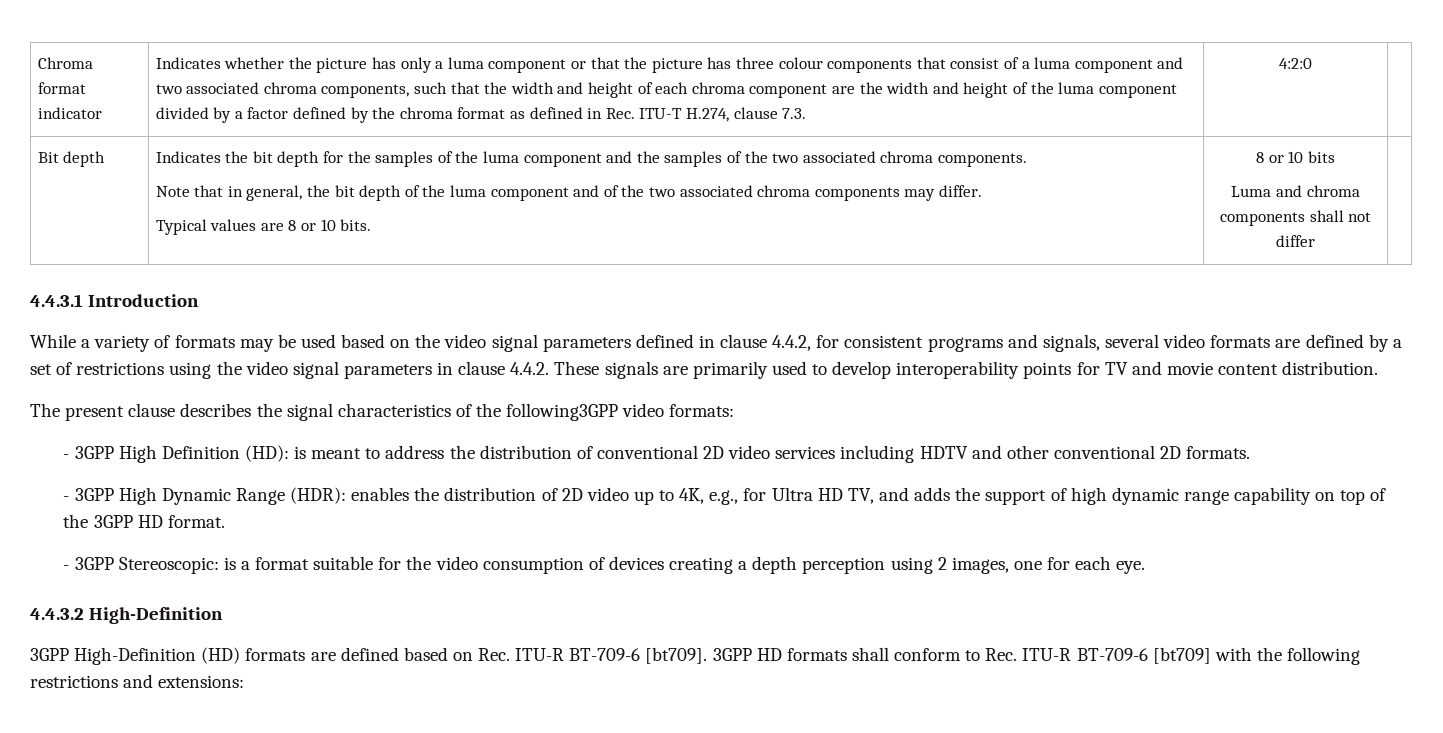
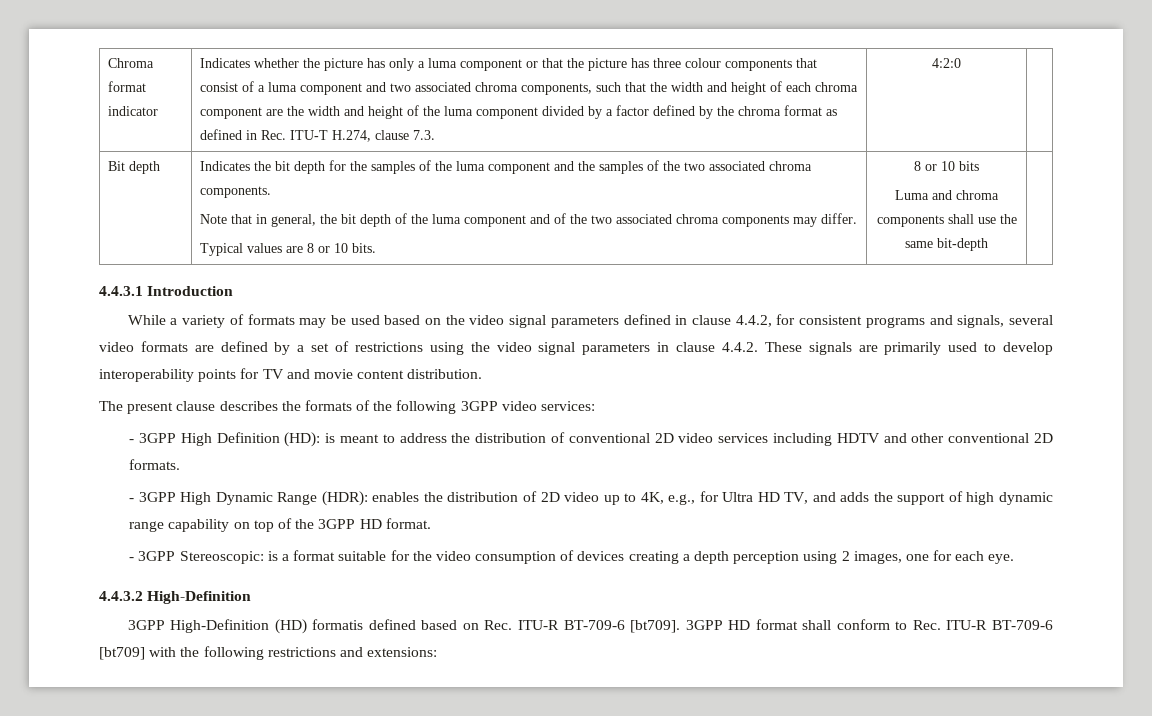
[1348,212,1372,222] [1276,235,1315,247] not differ -> [977,214,1017,224] [905,238,988,251] use the same bit-depth
[286,403,735,421] signal characteristics of the following3GPP video formats: -> [304,400,596,414] formats of the following 3GPP video services:
[245,648,336,661] formats are -> [312,619,364,630] formatis
[786,648,847,661] formats -> [755,619,798,630] format

